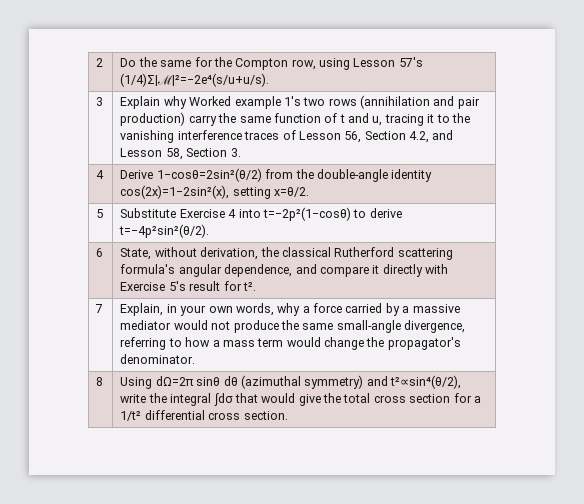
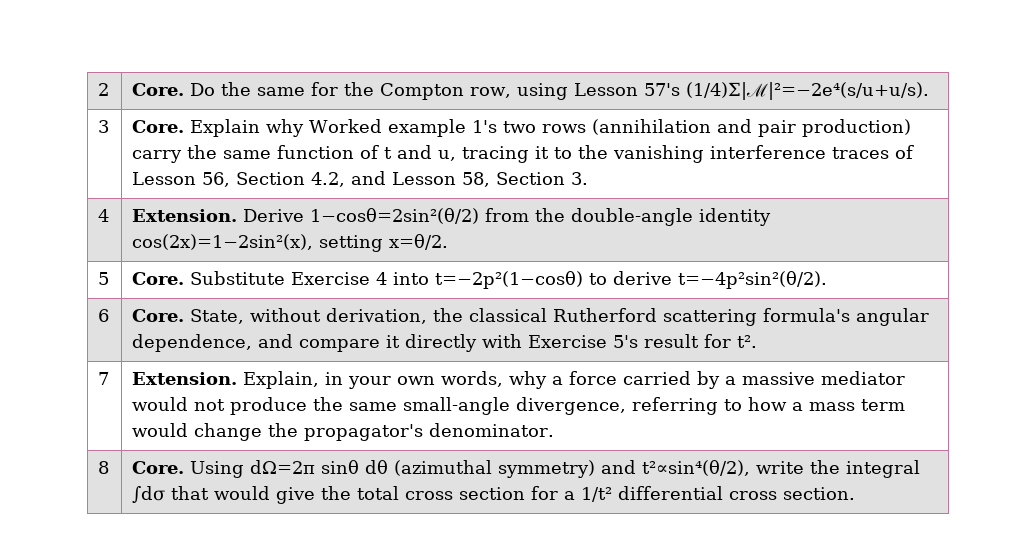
(104, 62) none -> [132,83,185,96] Core.
(104, 101) none -> [132,120,185,133] Core.
(105, 174) none -> [132,209,238,222] Extension.
(104, 213) none -> [132,272,185,285] Core.
(104, 252) none -> [132,309,185,322] Core.
(104, 308) none -> [132,372,238,385] Extension.
(104, 381) none -> [132,461,185,474] Core.

